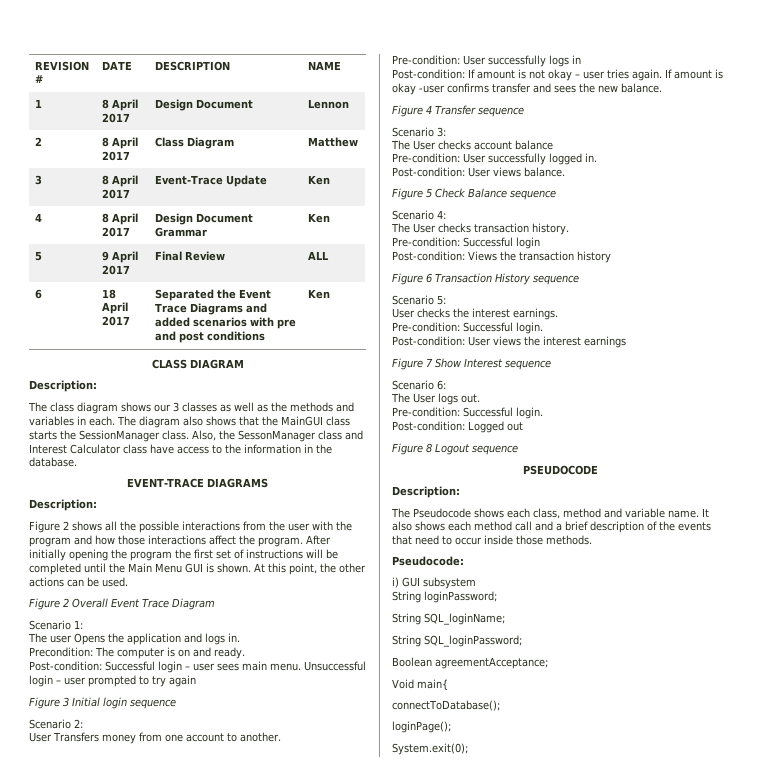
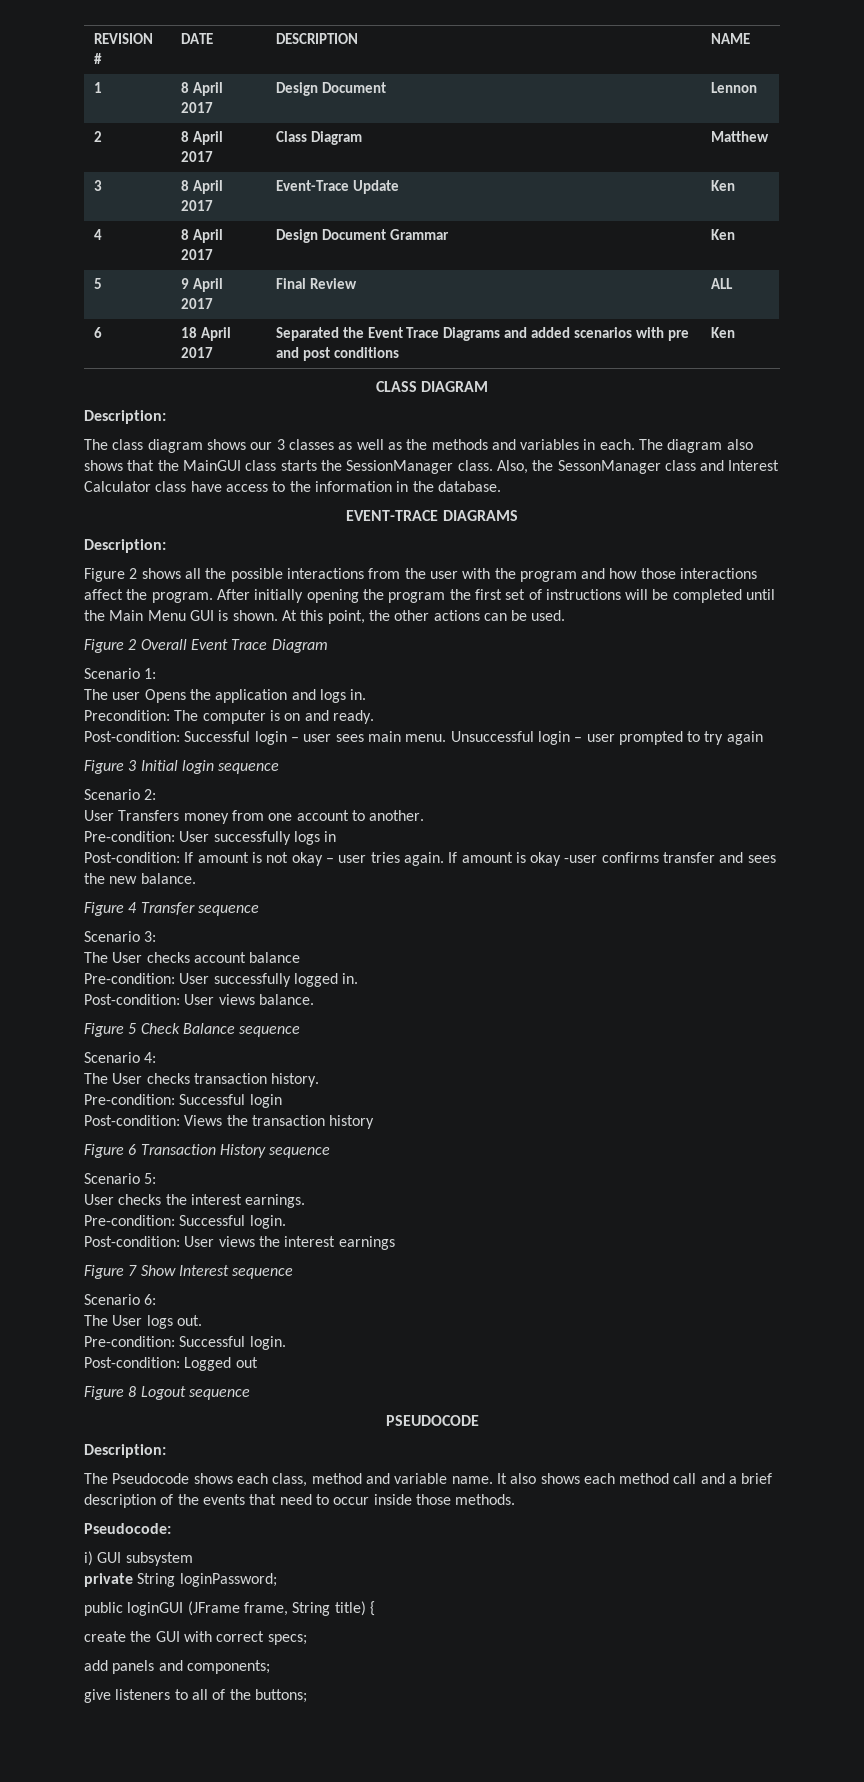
(476, 583) none -> [84,1573,133,1587] private
[392,613,505,625] [392,635,522,647] [392,657,548,669] [392,679,448,690] [392,700,500,711] [392,721,451,733] [392,743,468,755] String SQL_loginName; // String SQL_loginPassword; // Boolean agreementAcceptance; // Void main{ // connectToDatabase(); // loginPage(); // System.exit(0); -> [84,1601,375,1616] [84,1631,307,1645] [84,1660,270,1674] [84,1689,307,1703] public loginGUI (JFrame frame, String title) { // create the GUI with correct specs; // add panels and components; // give listeners to all of the buttons;

